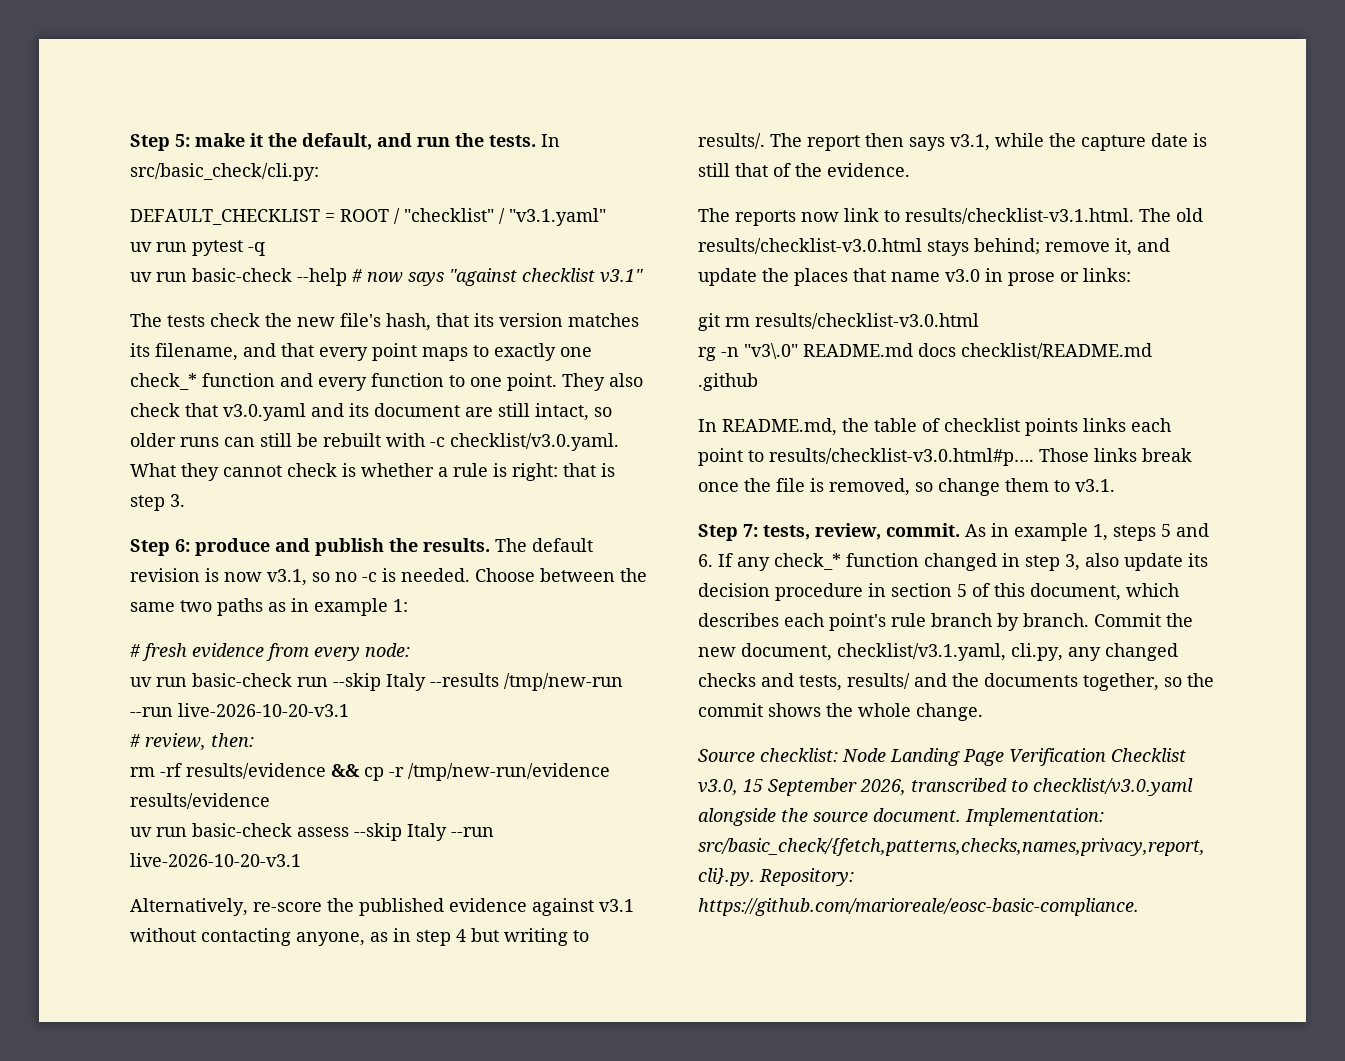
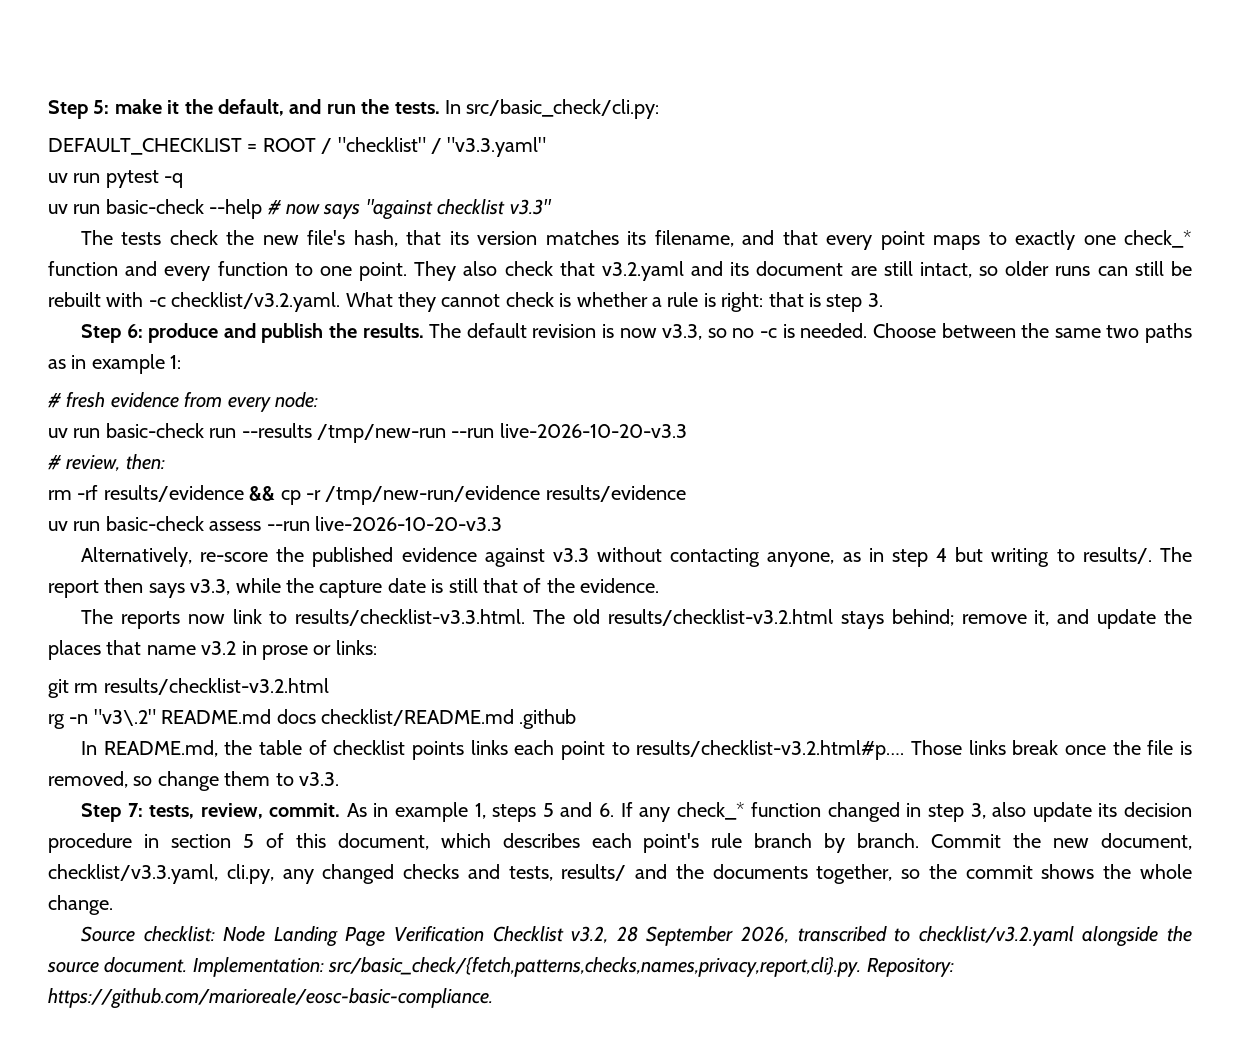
[509,208,606,226] "v3.1.yaml" -> [447,137,547,157] "v3.3.yaml"
[600,269,644,283] v3.1" -> [509,199,552,215] v3.3"
[223,403,306,421] v3.0.yaml -> [601,261,684,281] v3.2.yaml
[450,433,619,451] checklist/v3.0.yaml. -> [171,292,341,312] checklist/v3.2.yaml.
[267,569,307,586] v3.1, -> [662,324,703,340] v3.3,
[333,673,426,691] --skip Italy -> (237, 433) none
[178,703,349,717] live-2026-10-20-v3.1 -> [499,423,687,438] live-2026-10-20-v3.3
[354,823,494,841] [130,853,301,867] --skip Italy --run live-2026-10-20-v3.1 -> [266,516,502,531] --run live-2026-10-20-v3.3
[599,899,634,912] v3.1 -> [552,548,589,562] v3.3
[950,134,990,151] v3.1, -> [190,579,231,595] v3.3,
[905,208,1134,224] results/checklist-v3.1.html. -> [295,609,526,626] results/checklist-v3.3.html.
[698,238,922,254] results/checklist-v3.0.html -> [607,609,833,626] results/checklist-v3.2.html
[945,269,980,282] v3.0 -> [201,641,237,655] v3.2
[755,313,979,329] results/checklist-v3.0.html -> [103,678,329,695] results/checklist-v3.2.html
[744,343,798,359] "v3\.0" -> [93,709,156,726] "v3\.2"
[769,448,1034,466] results/checklist-v3.0.html#p…. -> [636,740,905,760] results/checklist-v3.2.html#p….
[1075,479,1115,492] v3.1. -> [299,772,339,786] v3.3.
[837,643,1006,661] checklist/v3.1.yaml, -> [48,864,218,884] checklist/v3.3.yaml,
[698,779,763,795] v3.0, 15 -> [571,926,638,944] v3.2, 28
[1033,778,1193,796] checklist/v3.0.yaml -> [918,926,1074,946] checklist/v3.2.yaml

